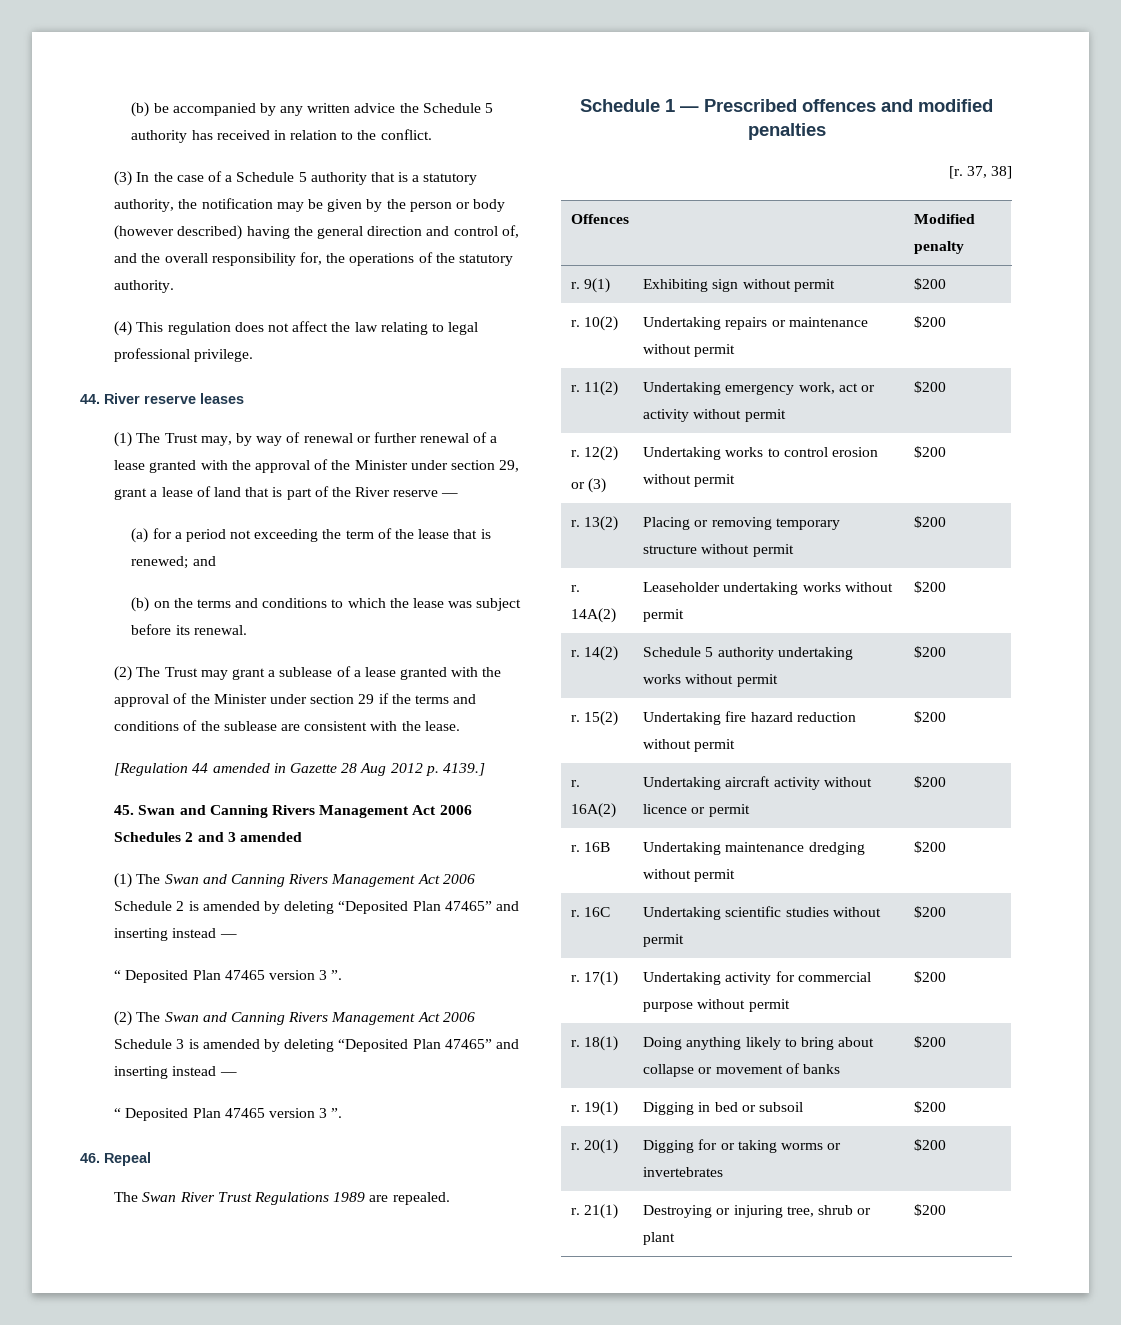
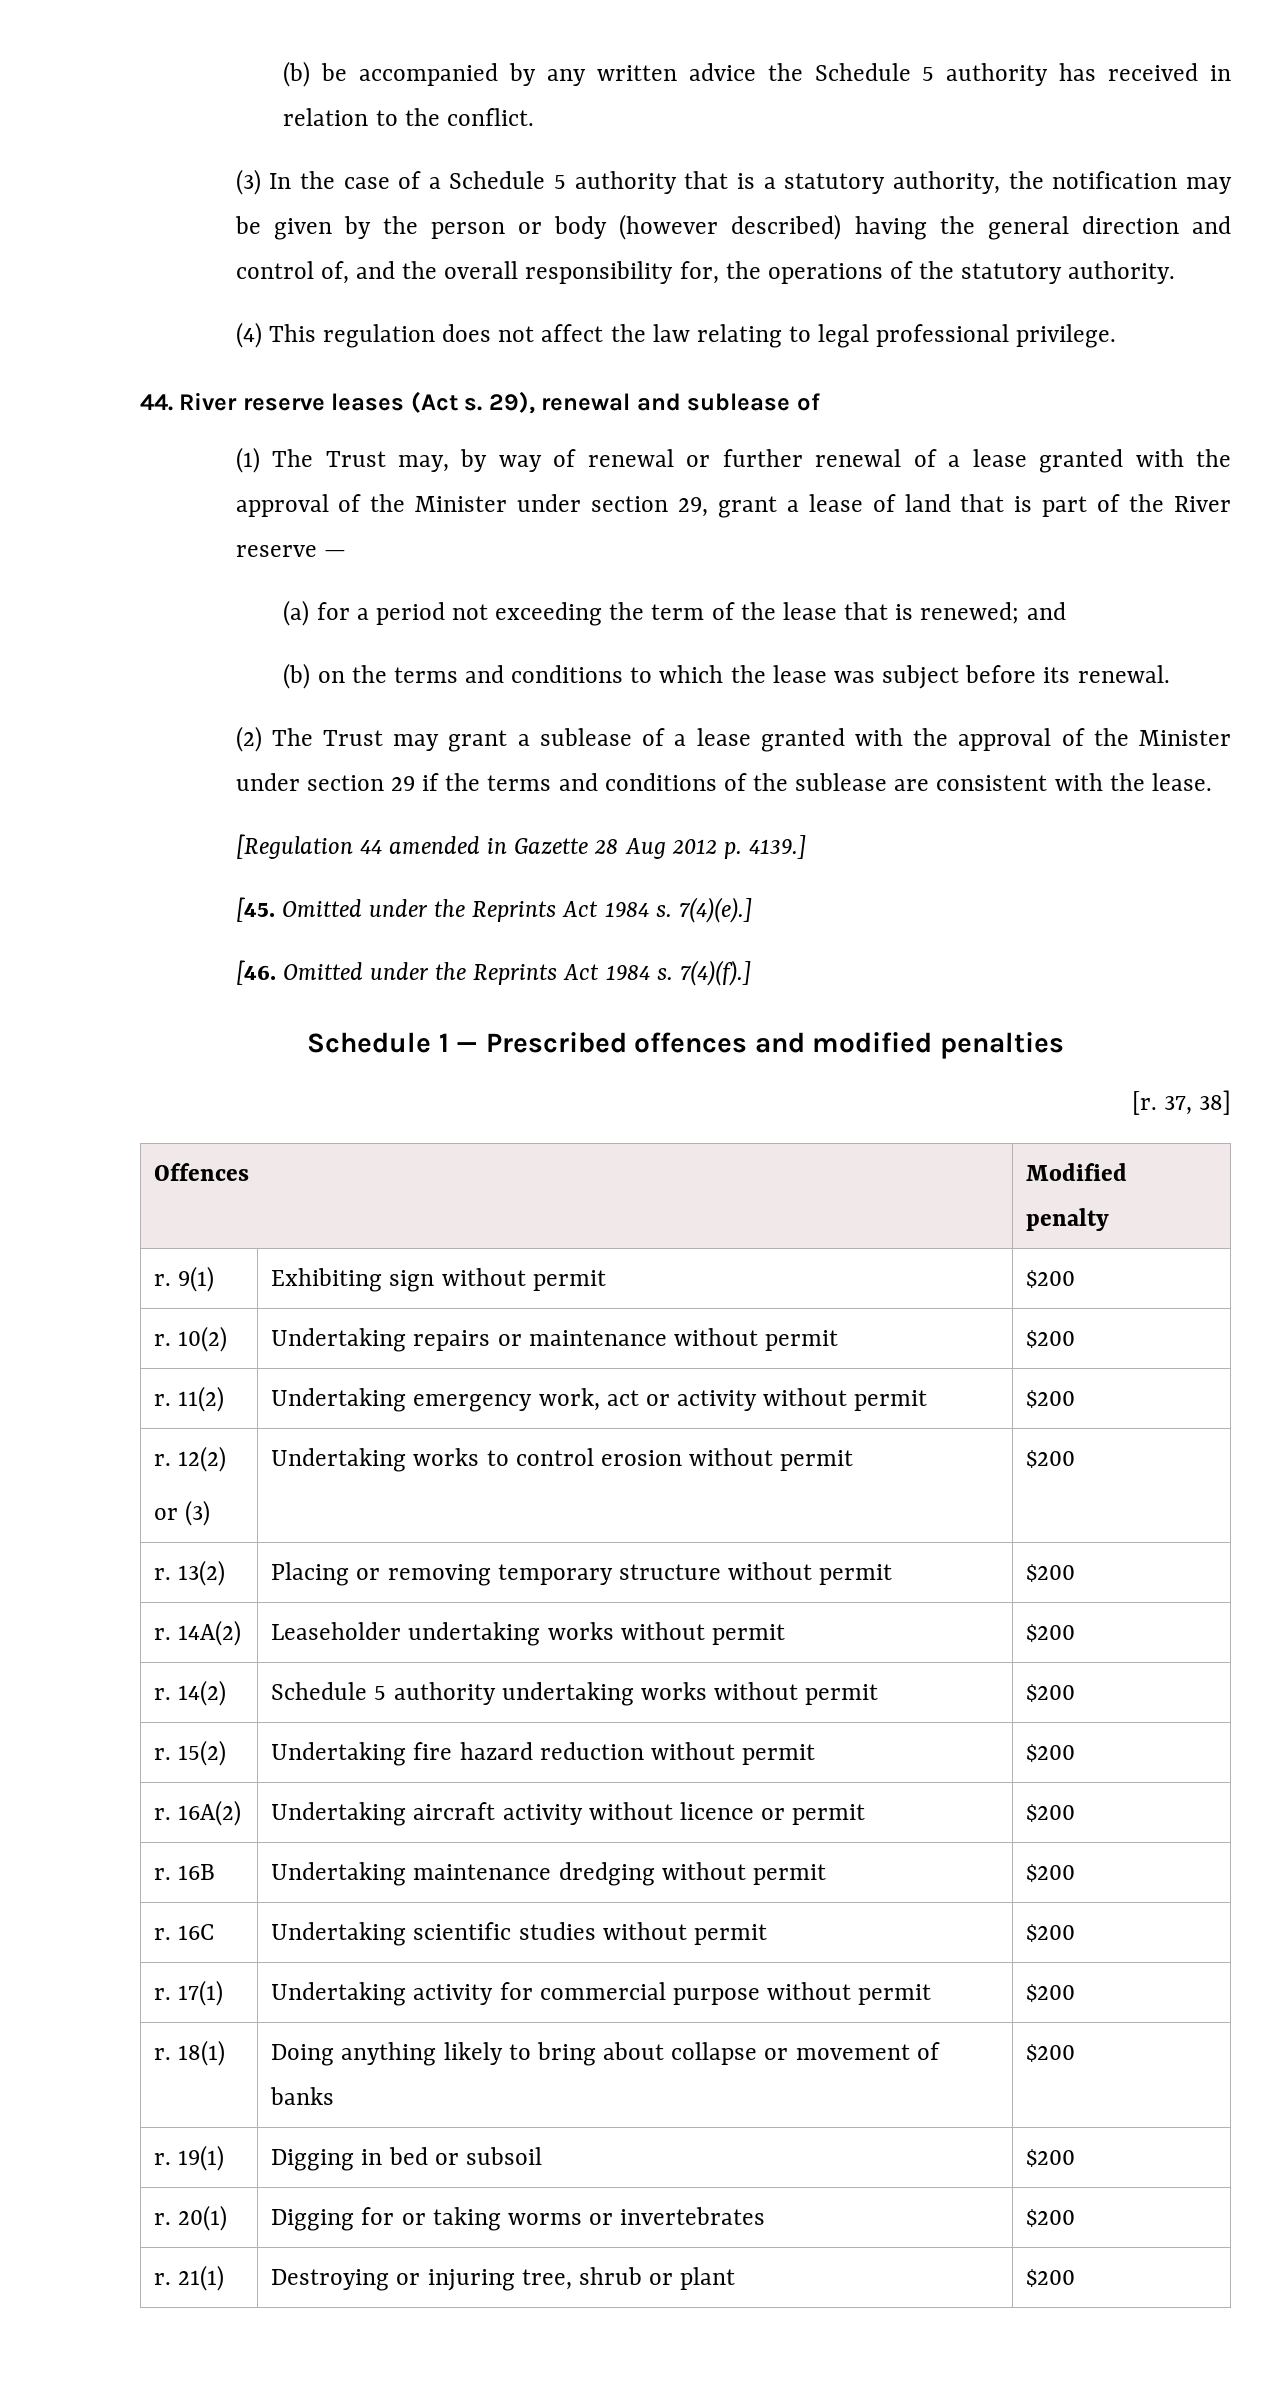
(244, 398) none -> [410,391,820,414] (Act s. 29), renewal and sublease of
[114,805,472,818] [114,832,302,842] [114,873,475,888] [114,901,519,914] [114,928,237,941] [114,970,343,983] [114,1011,475,1026] [114,1039,519,1052] [114,1066,237,1079] [114,1108,343,1121] [80,1152,151,1166] [114,1192,450,1205] 45. Swan and Canning Rivers Management Act 2006 Schedules 2 and 3 amended // (1) The Swan and Canning Rivers Management Act 2006 Schedule 2 is amended by deleting “Deposited Plan 47465” and inserting instead — // “ Deposited Plan 47465 version 3 ”. // (2) The Swan and Canning Rivers Management Act 2006 Schedule 3 is amended by deleting “Deposited Plan 47465” and inserting instead — // “ Deposited Plan 47465 version 3 ”. // 46. Repeal // The Swan River Trust Regulations 1989 are repealed. -> [235,897,752,923] [235,960,751,986] [45. Omitted under the Reprints Act 1984 s. 7(4)(e).] // [46. Omitted under the Reprints Act 1984 s. 7(4)(f).]

